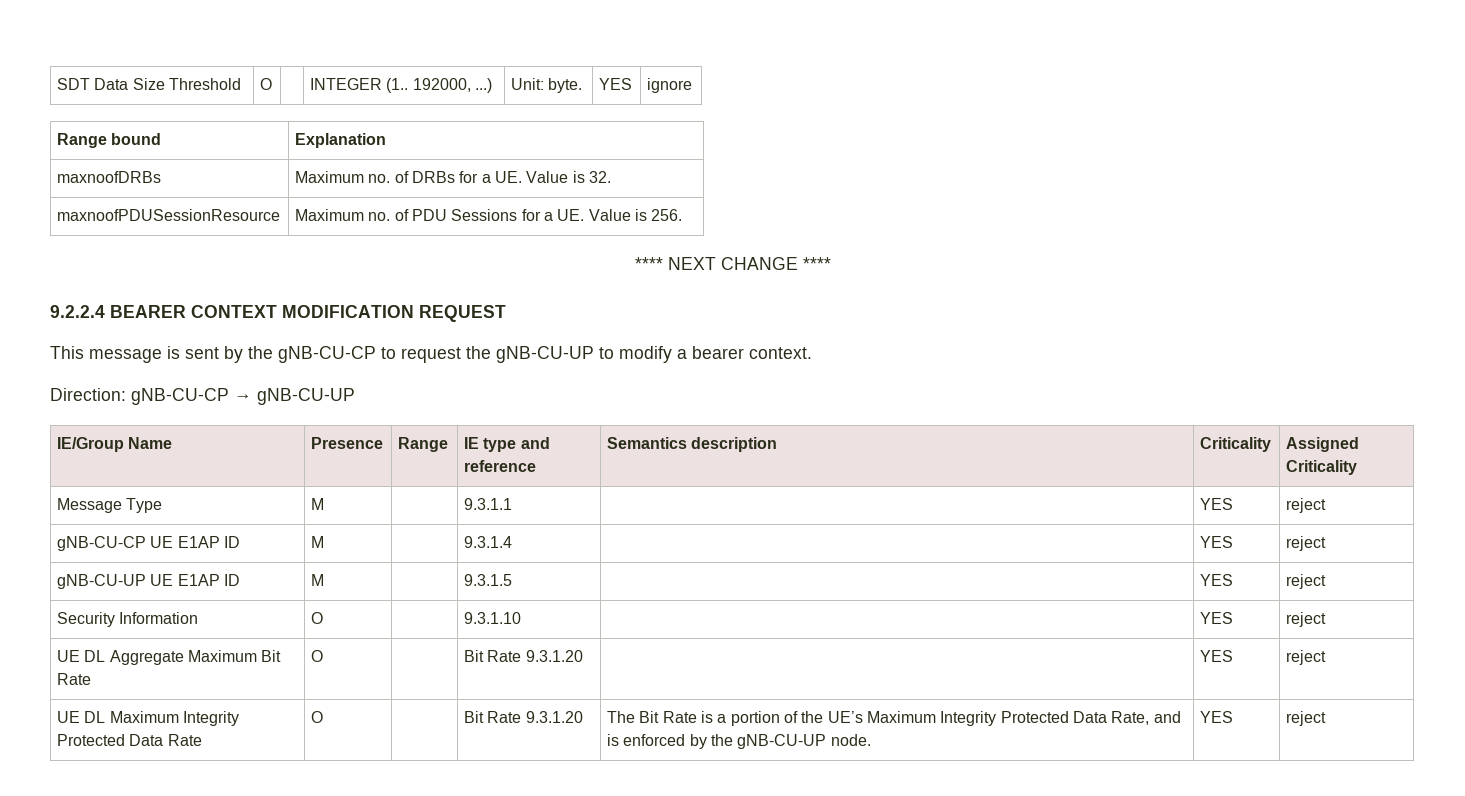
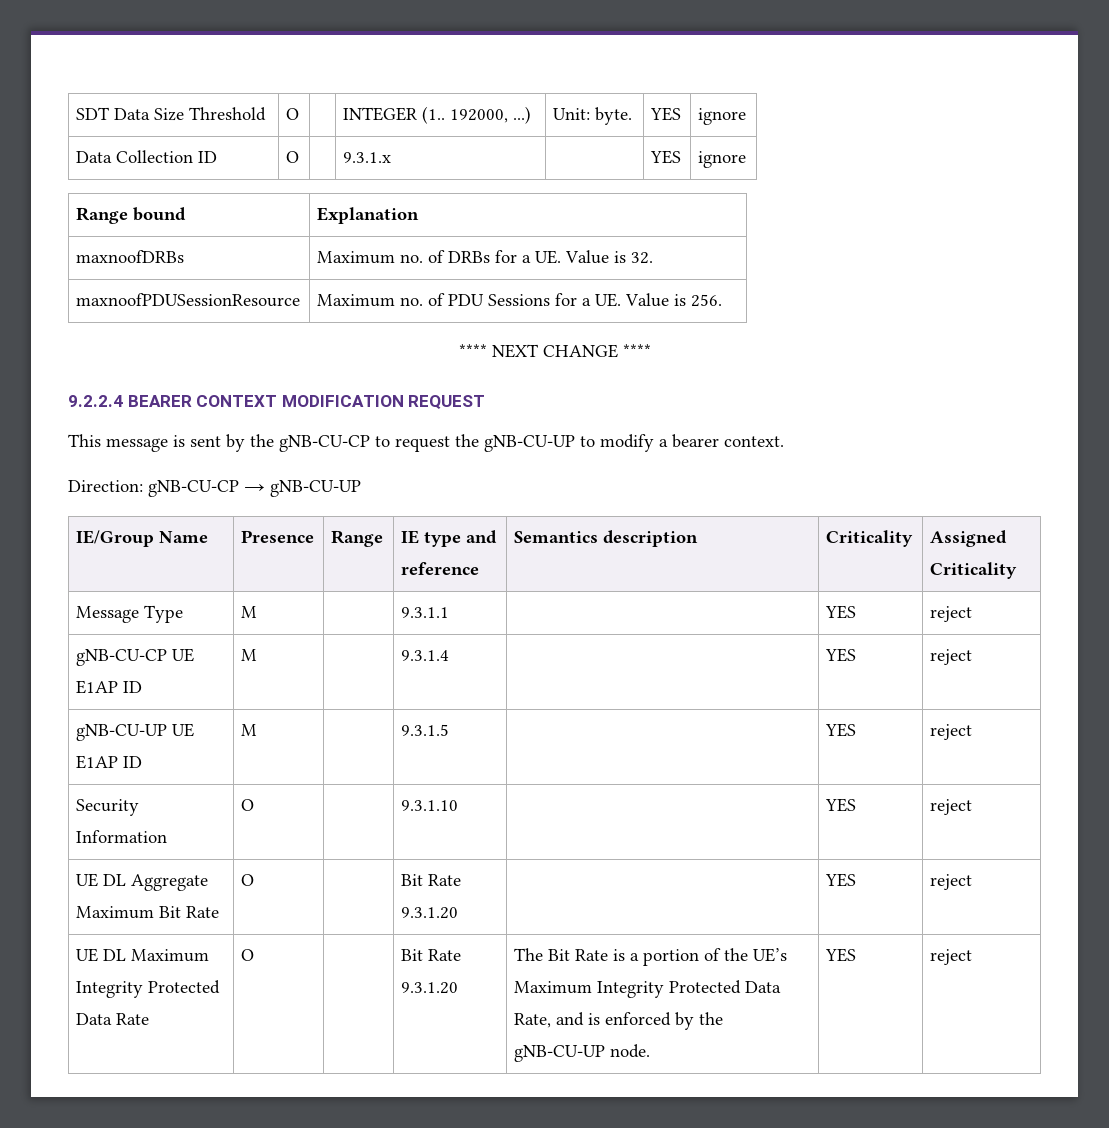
(693, 85) none -> [76,150,218,163] [286,151,300,163] [343,152,392,163] [650,150,682,164] [698,151,747,168] // Data Collection ID | O | | 9.3.1.x | | YES | ignore

